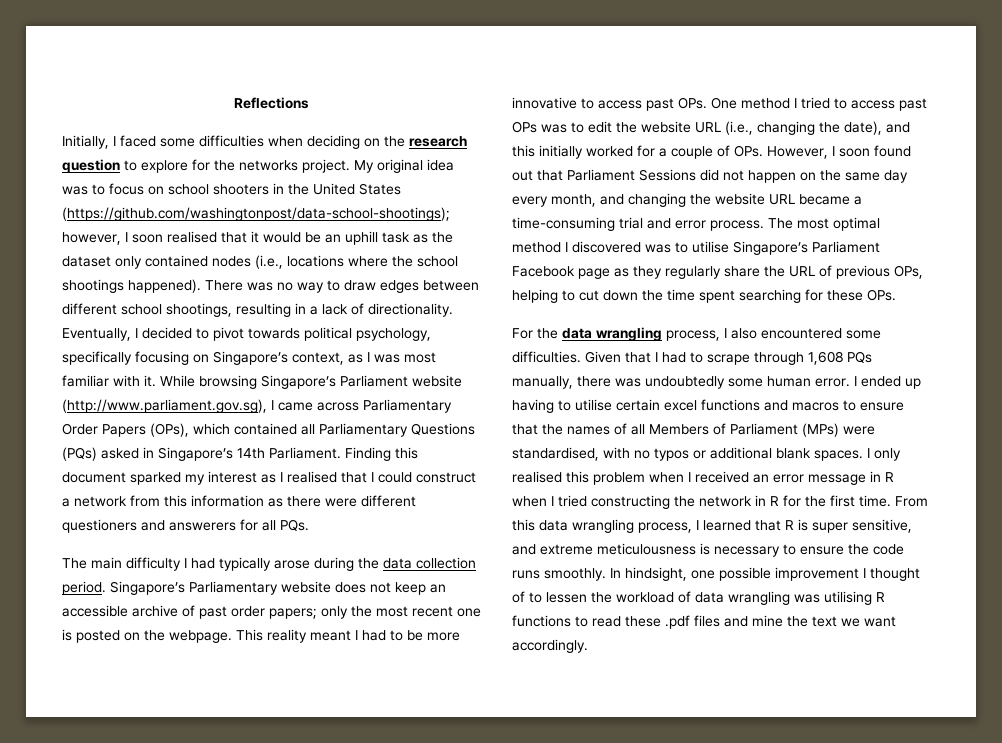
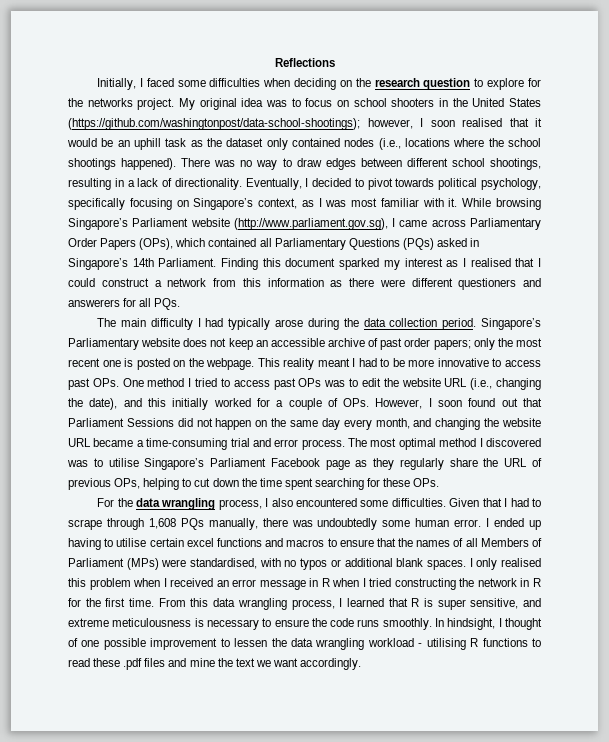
[691,567,920,581] [512,591,820,605] one possible improvement I thought of to lessen the workload of data wrangling was -> [498,618,543,630] [68,638,423,650] I thought of one possible improvement to lessen the data wrangling workload -

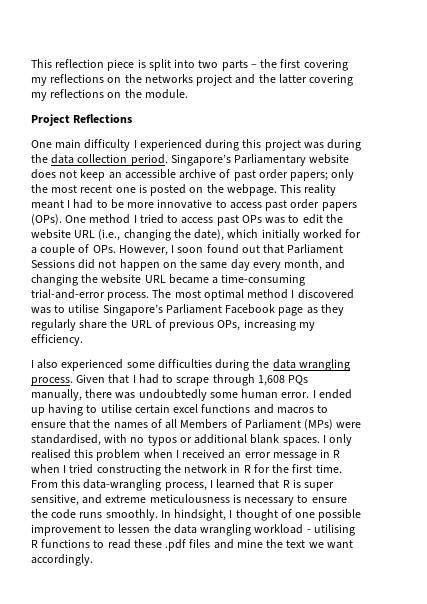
[274,58,335,67] [97,78,542,90] [68,98,541,110] [68,118,542,130] [67,138,541,150] [68,158,541,170] [68,178,541,190] [68,198,541,210] [68,218,541,230] [68,238,480,250] [68,258,541,270] [68,278,541,290] [68,298,181,310] [97,318,304,330] Reflections // Initially, I faced some difficulties when deciding on the research question to explore for the networks project. My original idea was to focus on school shooters in the United States (https://github.com/washingtonpost/data-school-shootings); however, I soon realised that it would be an uphill task as the dataset only contained nodes (i.e., locations where the school shootings happened). There was no way to draw edges between different school shootings, resulting in a lack of directionality. Eventually, I decided to pivot towards political psychology, specifically focusing on Singapore’s context, as I was most familiar with it. While browsing Singapore’s Parliament website (http://www.parliament.gov.sg), I came across Parliamentary Order Papers (OPs), which contained all Parliamentary Questions (PQs) asked in Singapore’s 14th Parliament. Finding this document sparked my interest as I realised that I could construct a network from this information as there were different questioners and answerers for all PQs. // The main difficulty I had typically arose -> [31,59,348,71] [31,74,354,86] [31,89,188,101] [31,114,133,126] [31,139,324,151] This reflection piece is split into two parts – the first covering my reflections on the networks project and the latter covering my reflections on the module. // Project Reflections // One main difficulty I experienced during this project was
[92,378,119,387] OPs. -> [290,199,357,211] [31,214,62,225] order papers (OPs).
[123,398,166,407] and this -> [227,229,259,238] which
[230,438,299,447] trial and error -> [31,289,105,299] trial-and-error
[143,478,440,490] [97,498,446,510] helping to cut down the time spent searching for these OPs. // For the data wrangling process, I also encountered some difficulties. -> [243,319,315,331] [31,334,83,346] [31,359,350,371] [31,377,73,386] increasing my efficiency. // I also experienced some difficulties during the data wrangling process.
[213,598,287,610] data wrangling -> [83,479,162,491] data-wrangling

